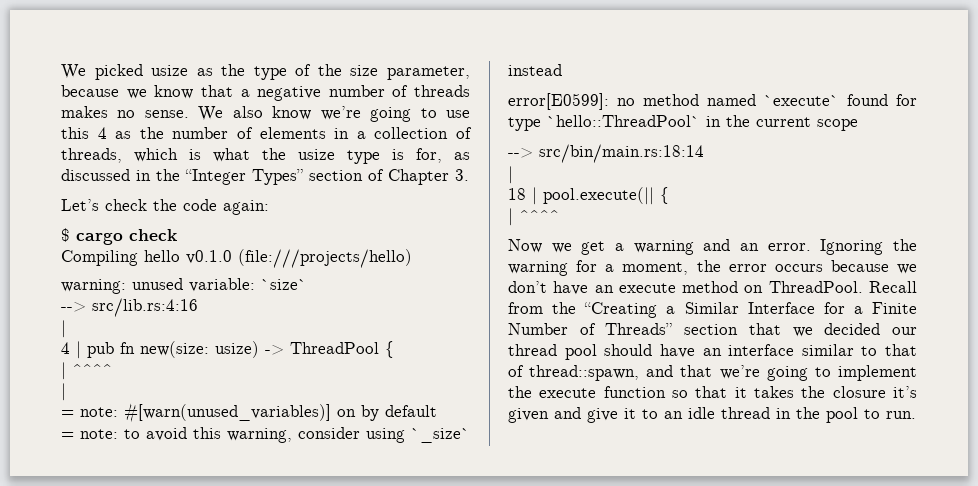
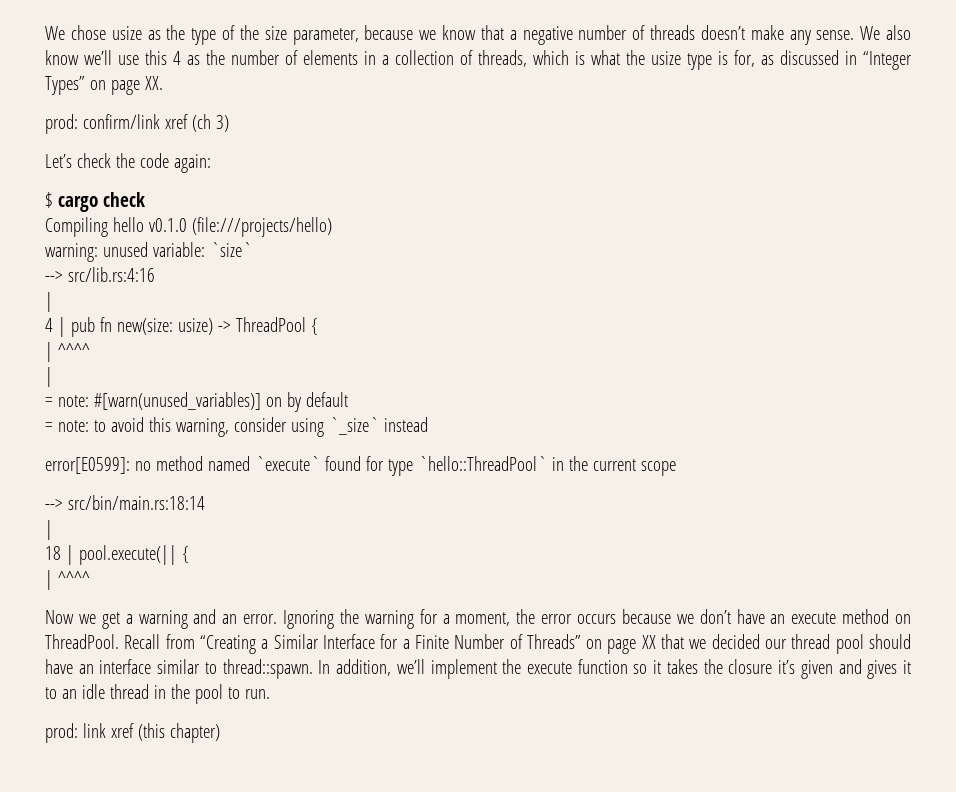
[61,64,143,80] We picked -> [45,25,106,40] We chose
[61,106,136,118] makes no -> [700,25,811,45] doesn’t make any
[320,106,437,122] we’re going to -> [84,50,112,65] we’ll
[156,169,180,181] the -> (857, 58) none
[309,169,469,185] section of Chapter 3. -> [89,76,163,95] [45,114,229,134] on page XX. // prod: confirm/link xref (ch 3)
[552,302,577,314] the -> (195, 641) none
[684,324,739,335] section -> [586,635,656,654] on page XX
[885,344,917,356] [508,365,831,381] that of thread::spawn, and that we’re going to -> [222,659,425,679] thread::spawn. In addition, we’ll
[695,386,728,398] that -> (648, 669) none
[587,408,618,423] give -> [867,660,898,679] gives
(916, 415) none -> [45,723,220,743] // prod: link xref (this chapter)

